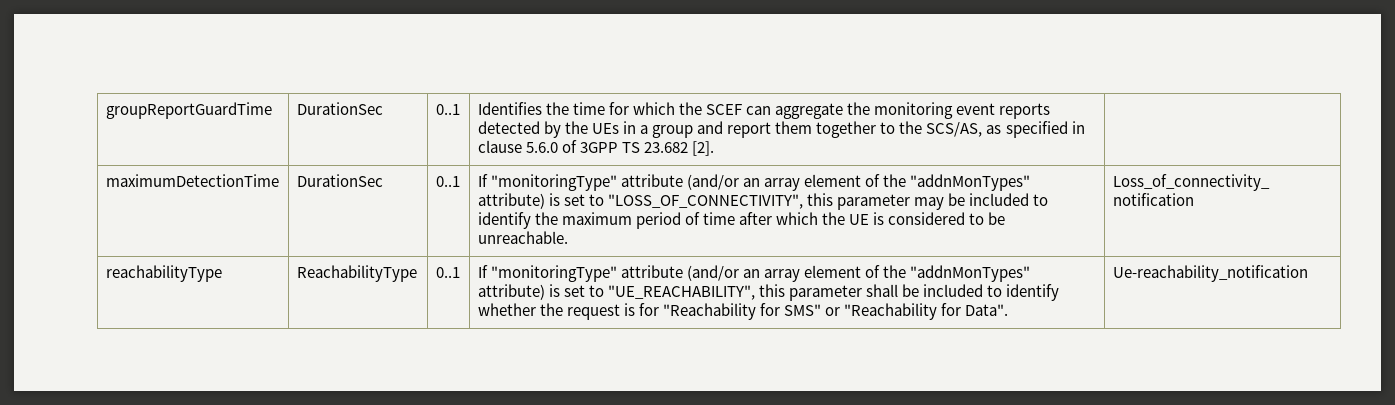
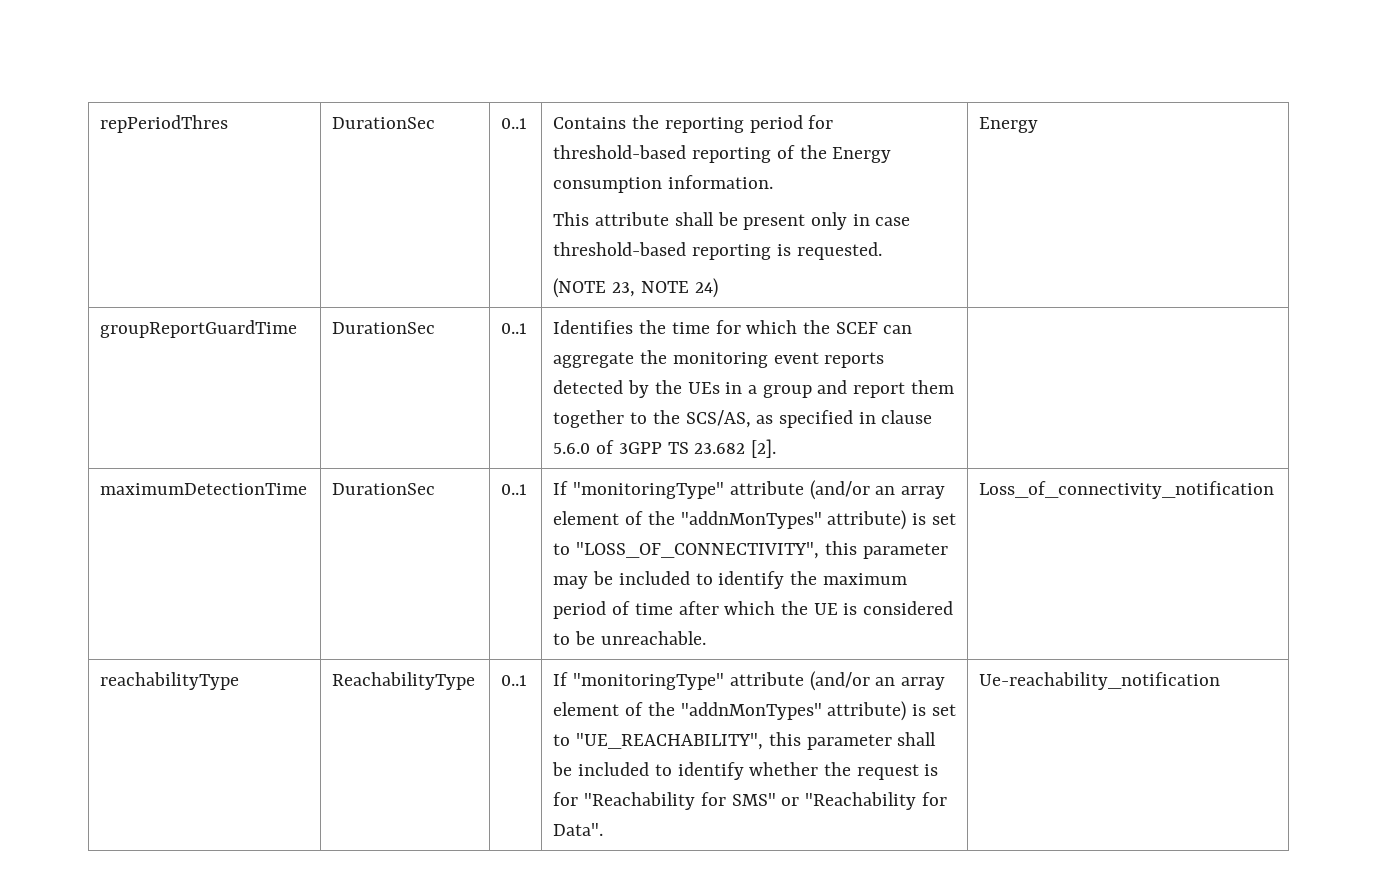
(105, 110) none -> [100,115,229,133] [332,117,436,129] [501,118,528,129] [553,115,834,133] [553,145,892,163] [553,175,774,193] [553,212,911,230] [553,242,882,260] [553,278,718,298] [979,117,1039,133] repPeriodThres | DurationSec | 0..1 | Contains the reporting period for threshold-based reporting of the Energy consumption information. // This attribute shall be present only in case threshold-based reporting is requested. // (NOTE 23, NOTE 24) | Energy //

